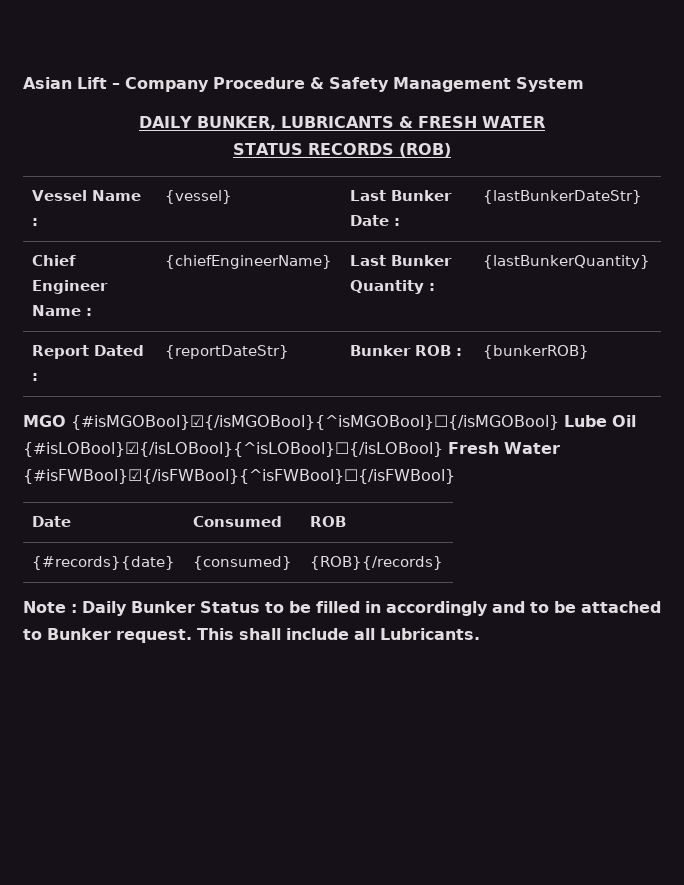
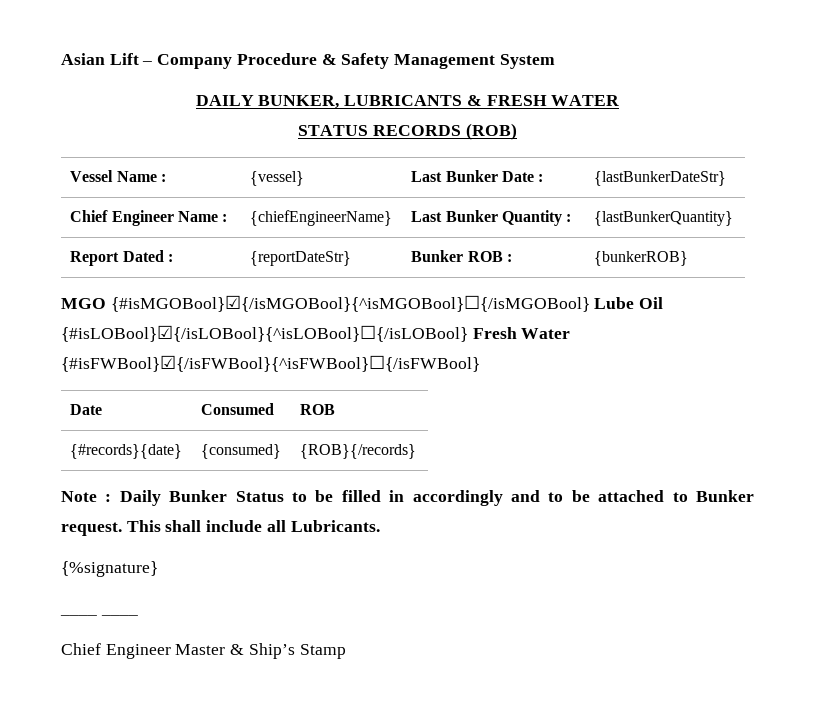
(480, 634) none -> [61,561,158,577] [60,614,138,616] [61,643,346,659] // {%signature} // ____ ____ // Chief Engineer Master & Ship’s Stamp

